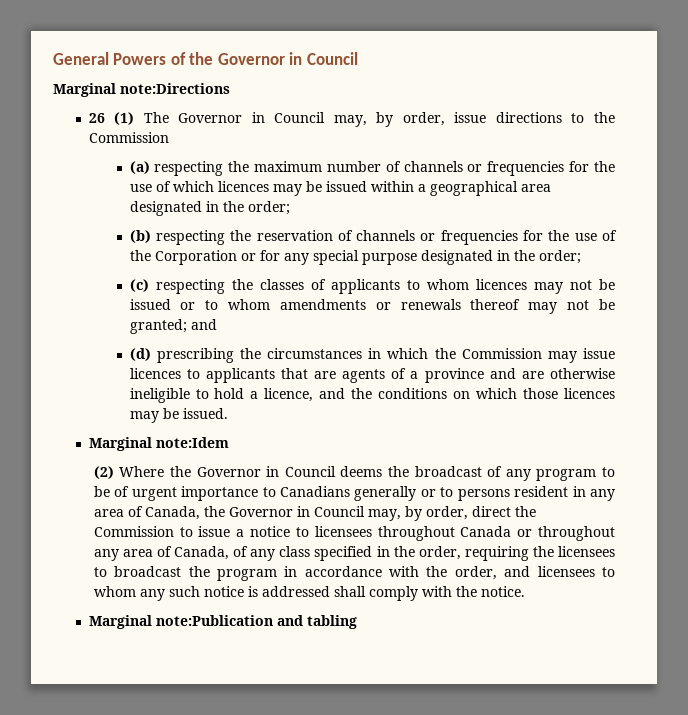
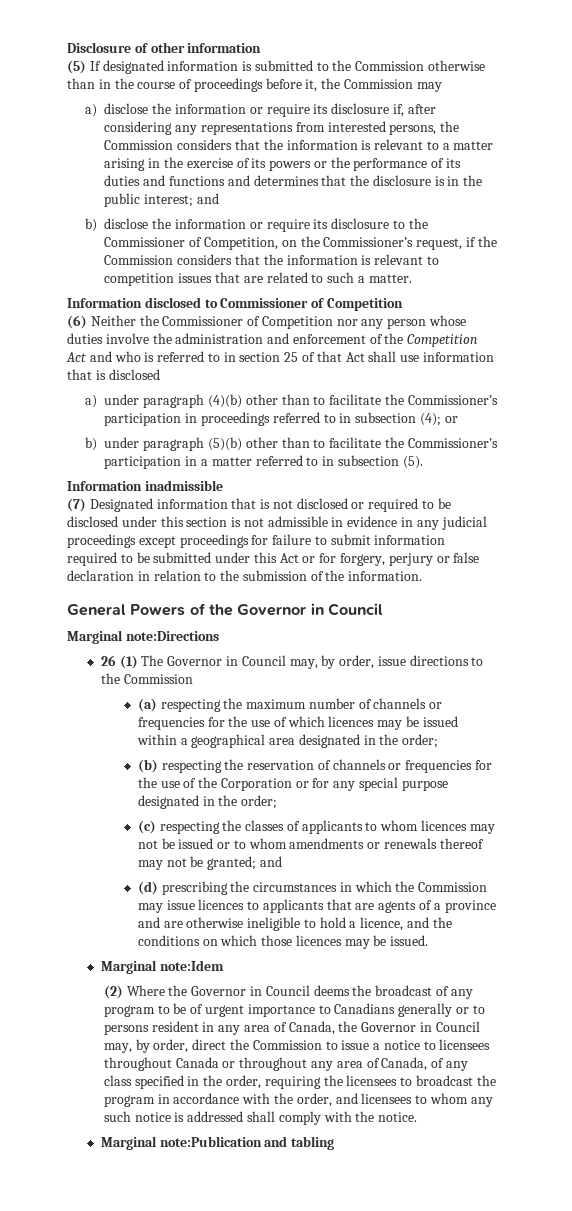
(53, 58) none -> [67,42,262,53] [67,60,486,74] [67,78,442,92] [85,103,436,117] [104,121,460,135] [104,139,494,150] [104,157,462,171] [104,175,483,186] [104,193,220,207] [85,218,428,232] [104,236,497,250] [104,254,439,265] [104,272,412,286] [67,297,403,311] [67,315,467,329] [67,333,478,347] [66,351,494,362] [67,369,160,380] [85,394,498,408] [104,412,458,426] [85,437,498,451] [104,455,423,469] [67,480,223,491] [67,498,451,512] [67,516,487,530] [67,534,446,548] [67,552,480,566] [67,570,423,581] Disclosure of other information // (5) If designated information is submitted to the Commission otherwise than in the course of proceedings before it, the Commission may // a) disclose the information or require its disclosure if, after considering any representations from interested persons, the Commission considers that the information is relevant to a matter arising in the exercise of its powers or the performance of its duties and functions and determines that the disclosure is in the public interest; and // b) disclose the information or require its disclosure to the Commissioner of Competition, on the Commissioner’s request, if the Commission considers that the information is relevant to competition issues that are related to such a matter. // Information disclosed to Commissioner of Competition // (6) Neither the Commissioner of Competition nor any person whose duties involve the administration and enforcement of the Competition Act and who is referred to in section 25 of that Act shall use information that is disclosed // a) under paragraph (4)(b) other than to facilitate the Commissioner’s participation in proceedings referred to in subsection (4); or // b) under paragraph (5)(b) other than to facilitate the Commissioner’s participation in a matter referred to in subsection (5). // Information inadmissible // (7) Designated information that is not disclosed or required to be disclosed under this section is not admissible in evidence in any judicial proceedings except proceedings for failure to submit information required to be submitted under this Act or for forgery, perjury or false declaration in relation to the submission of the information. //

